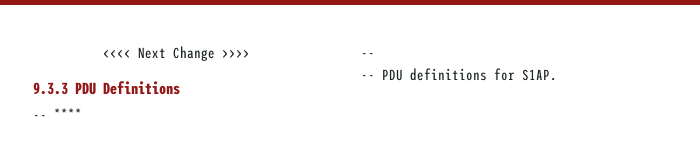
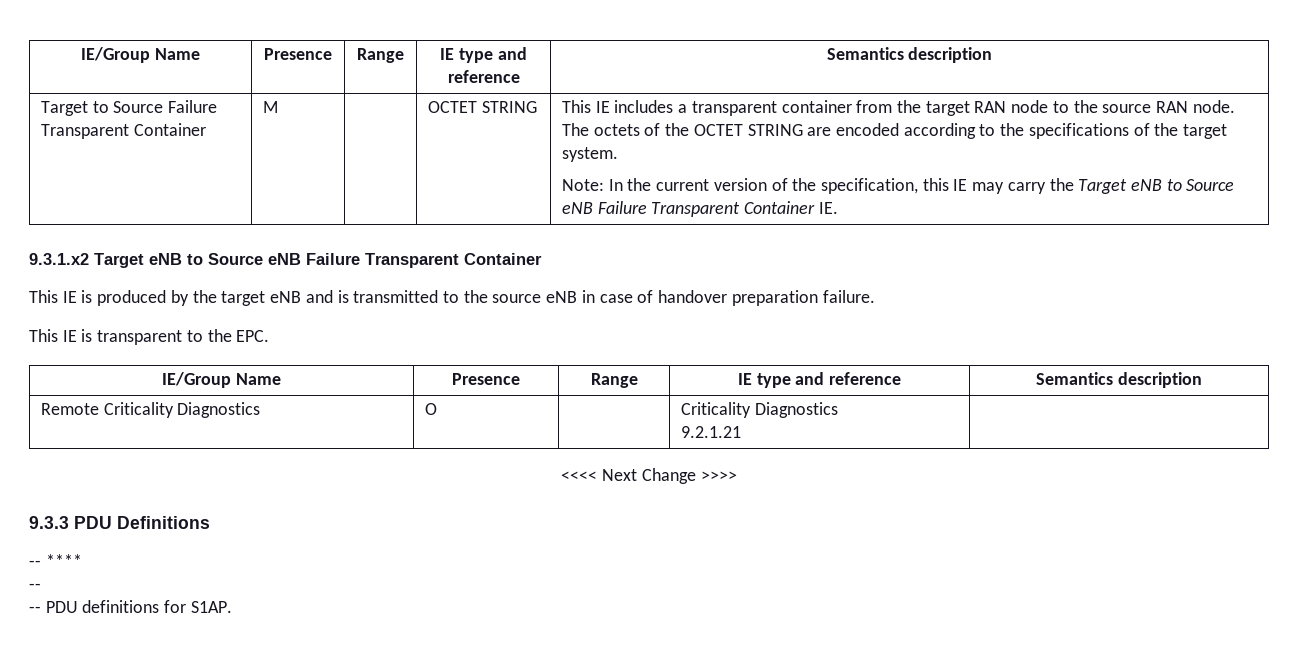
(102, 53) none -> [81,47,200,63] [264,48,332,60] [357,48,404,63] [440,47,527,63] [447,70,520,83] [826,47,993,63] [40,100,218,116] [40,123,206,139] [262,101,278,113] [427,101,537,113] [561,100,1235,116] [561,123,1228,139] [561,147,618,162] [561,178,1235,194] [561,201,838,217] [29,253,542,268] [29,290,875,306] [29,329,270,345] [162,372,281,388] [452,373,520,385] [590,373,638,388] [737,372,902,388] [1036,372,1202,388] [40,402,261,418] [424,403,437,415] [680,402,838,418] [680,426,741,438] IE/Group Name | Presence | Range | IE type and reference | Semantics description // Target to Source Failure Transparent Container | M | | OCTET STRING | This IE includes a transparent container from the target RAN node to the source RAN node. The octets of the OCTET STRING are encoded according to the specifications of the target system. // Note: In the current version of the specification, this IE may carry the Target eNB to Source eNB Failure Transparent Container IE. // 9.3.1.x2 Target eNB to Source eNB Failure Transparent Container // This IE is produced by the target eNB and is transmitted to the source eNB in case of handover preparation failure. // This IE is transparent to the EPC. // IE/Group Name | Presence | Range | IE type and reference | Semantics description // Remote Criticality Diagnostics | O | | Criticality Diagnostics // 9.2.1.21 | //

